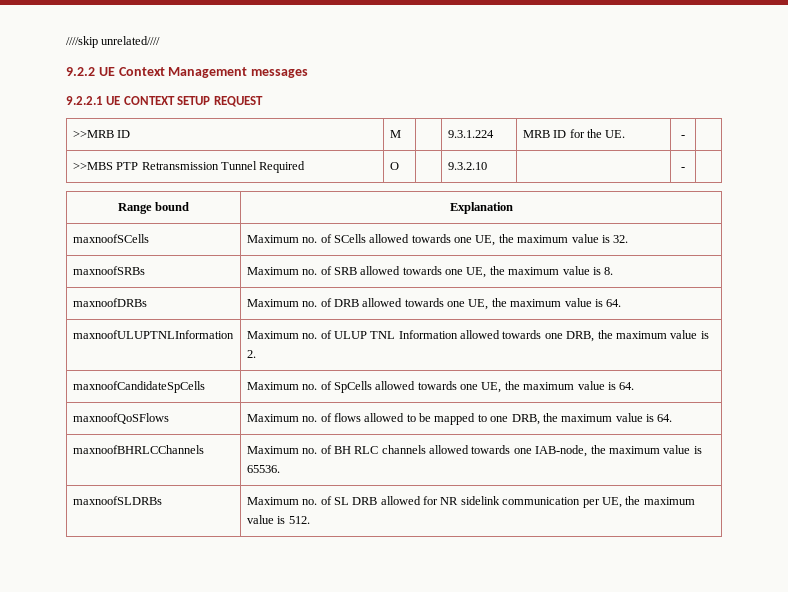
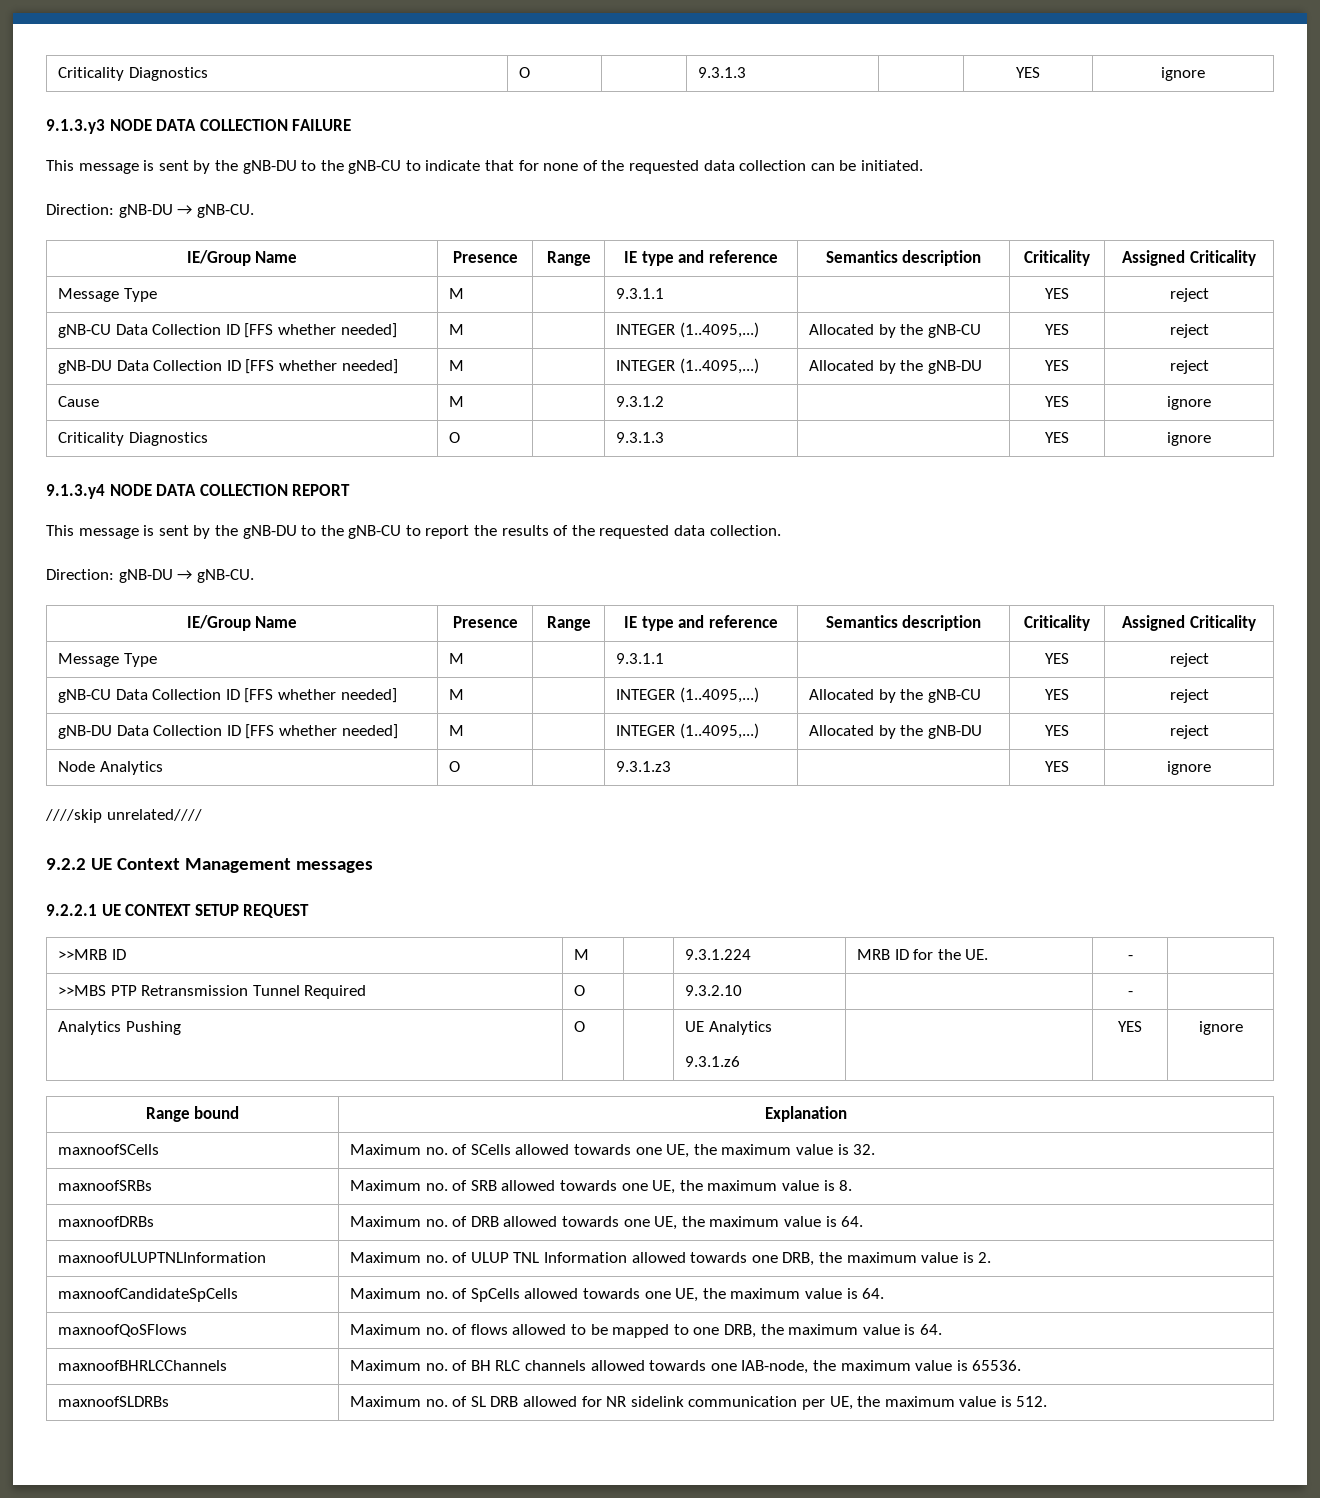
(66, 42) none -> [58,67,208,81] [519,67,531,78] [698,67,747,78] [1016,67,1040,78] [1161,67,1205,81] [46,119,352,134] [46,160,923,174] [46,204,254,218] [186,250,298,266] [452,251,518,263] [546,251,591,266] [624,250,778,266] [825,250,982,266] [1024,250,1090,266] [1122,250,1256,266] [58,288,157,302] [449,288,465,299] [616,288,665,299] [1045,288,1069,299] [1169,288,1209,302] [58,323,397,338] [449,324,465,335] [616,322,759,338] [809,324,981,338] [1045,324,1069,335] [1169,324,1209,338] [58,359,398,374] [449,360,465,371] [616,358,759,374] [809,360,982,374] [1045,360,1069,371] [1169,360,1209,374] [58,396,100,407] [449,396,465,407] [616,396,665,407] [1045,396,1069,407] [1167,396,1211,410] [58,432,208,446] [449,432,461,443] [616,432,665,443] [1045,432,1069,443] [1167,432,1211,446] [46,484,351,499] [46,525,781,539] [46,569,254,583] [186,615,298,631] [452,616,518,628] [546,616,591,631] [624,615,778,631] [825,615,982,631] [1024,615,1090,631] [1122,615,1256,631] [58,653,157,667] [449,653,465,664] [616,653,665,664] [1045,653,1069,664] [1169,653,1209,667] [58,688,397,703] [449,689,465,700] [616,687,759,703] [809,689,981,703] [1045,689,1069,700] [1169,689,1209,703] [58,724,398,739] [449,725,465,736] [616,723,759,739] [809,725,982,739] [1045,725,1069,736] [1169,725,1209,739] [58,761,163,775] [449,761,461,772] [616,761,672,772] [1045,761,1069,772] [1167,761,1211,775] Criticality Diagnostics | O | | 9.3.1.3 | | YES | ignore // 9.1.3.y3 NODE DATA COLLECTION FAILURE // This message is sent by the gNB-DU to the gNB-CU to indicate that for none of the requested data collection can be initiated. // Direction: gNB-DU → gNB-CU. // IE/Group Name | Presence | Range | IE type and reference | Semantics description | Criticality | Assigned Criticality // Message Type | M | | 9.3.1.1 | | YES | reject // gNB-CU Data Collection ID [FFS whether needed] | M | | INTEGER (1..4095,...) | Allocated by the gNB-CU | YES | reject // gNB-DU Data Collection ID [FFS whether needed] | M | | INTEGER (1..4095,...) | Allocated by the gNB-DU | YES | reject // Cause | M | | 9.3.1.2 | | YES | ignore // Criticality Diagnostics | O | | 9.3.1.3 | | YES | ignore // 9.1.3.y4 NODE DATA COLLECTION REPORT // This message is sent by the gNB-DU to the gNB-CU to report the results of the requested data collection. // Direction: gNB-DU → gNB-CU. // IE/Group Name | Presence | Range | IE type and reference | Semantics description | Criticality | Assigned Criticality // Message Type | M | | 9.3.1.1 | | YES | reject // gNB-CU Data Collection ID [FFS whether needed] | M | | INTEGER (1..4095,...) | Allocated by the gNB-CU | YES | reject // gNB-DU Data Collection ID [FFS whether needed] | M | | INTEGER (1..4095,...) | Allocated by the gNB-DU | YES | reject // Node Analytics | O | | 9.3.1.z3 | | YES | ignore //
(685, 168) none -> [58,1021,181,1035] [574,1021,586,1032] [685,1021,772,1035] [685,1056,741,1067] [1118,1021,1142,1032] [1198,1021,1243,1035] // Analytics Pushing | O | | UE Analytics // 9.3.1.z6 | | YES | ignore

